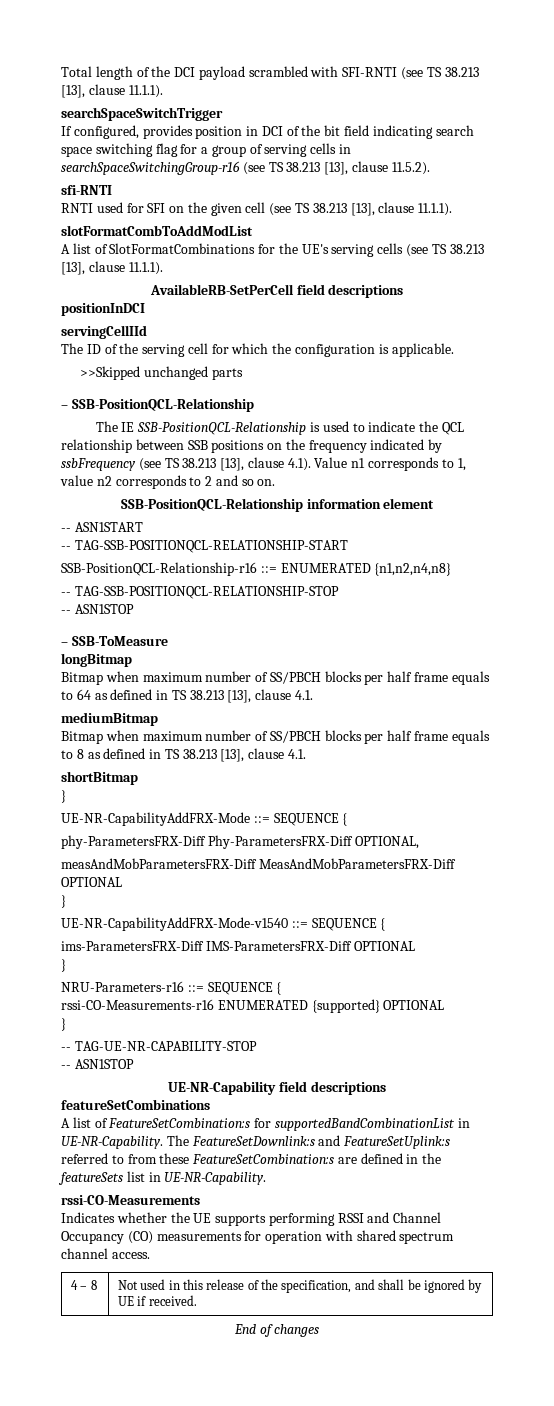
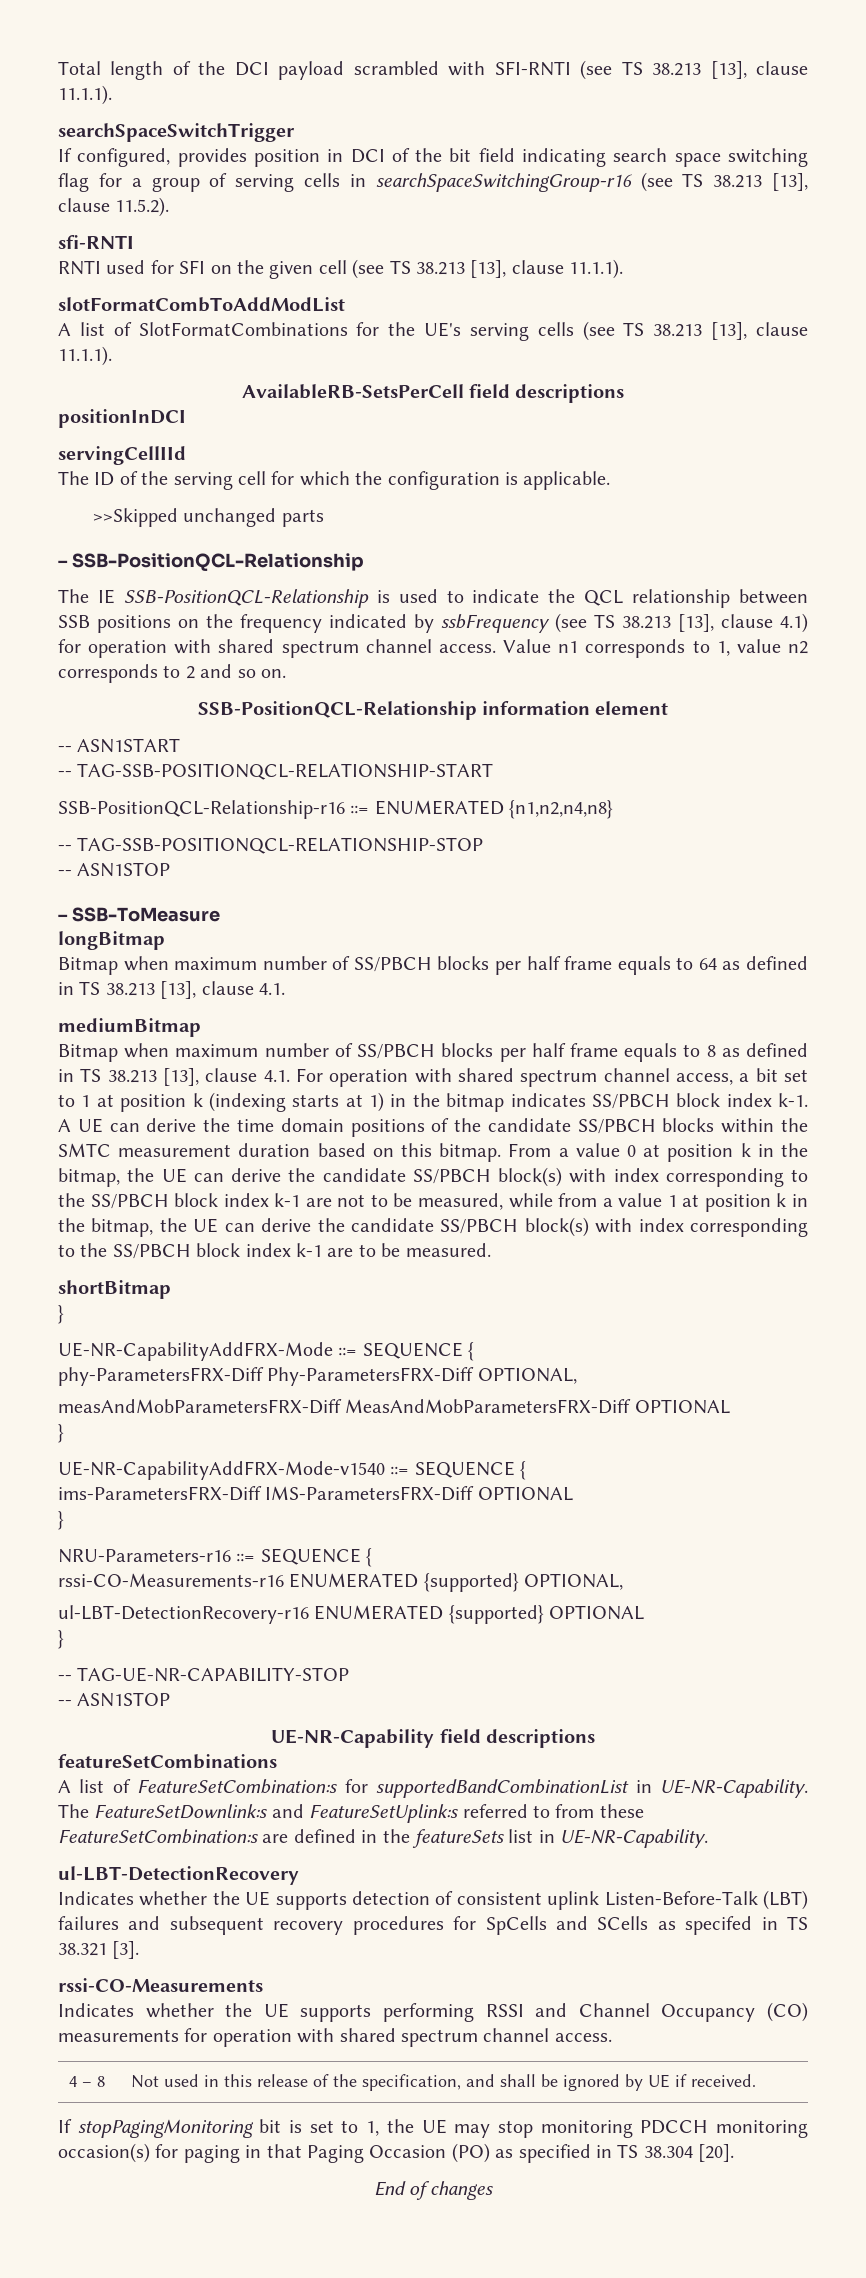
[149,284,294,295] AvailableRB-SetPerCell -> [241,384,464,399] AvailableRB-SetsPerCell
[287,458,311,471] 4.1). -> [780,613,808,633] [58,639,496,658] 4.1) for operation with shared spectrum channel access.
(307, 754) none -> [296,1068,809,1087] [58,1092,808,1112] [58,1118,809,1137] [58,1143,809,1162] [58,1167,808,1187] [58,1193,808,1212] [58,1217,808,1237] [58,1243,491,1259] For operation with shared spectrum channel access, a bit set to 1 at position k (indexing starts at 1) in the bitmap indicates SS/PBCH block index k-1. A UE can derive the time domain positions of the candidate SS/PBCH blocks within the SMTC measurement duration based on this bitmap. From a value 0 at position k in the bitmap, the UE can derive the candidate SS/PBCH block(s) with index corresponding to the SS/PBCH block index k-1 are not to be measured, while from a value 1 at position k in the bitmap, the UE can derive the candidate SS/PBCH block(s) with index corresponding to the SS/PBCH block index k-1 are to be measured.
(380, 1006) none -> [524,1573,624,1590] [58,1605,544,1624] OPTIONAL, // ul-LBT-DetectionRecovery-r16 ENUMERATED {supported}
(267, 1178) none -> [58,1866,299,1885] [58,1890,808,1910] [58,1916,808,1935] [58,1941,140,1959] // ul-LBT-DetectionRecovery // Indicates whether the UE supports detection of consistent uplink Listen-Before-Talk (LBT) failures and subsequent recovery procedures for SpCells and SCells as specifed in TS 38.321 [3].
(197, 1300) none -> [58,2119,808,2138] [58,2143,735,2163] // If stopPagingMonitoring bit is set to 1, the UE may stop monitoring PDCCH monitoring occasion(s) for paging in that Paging Occasion (PO) as specified in TS 38.304 [20].

